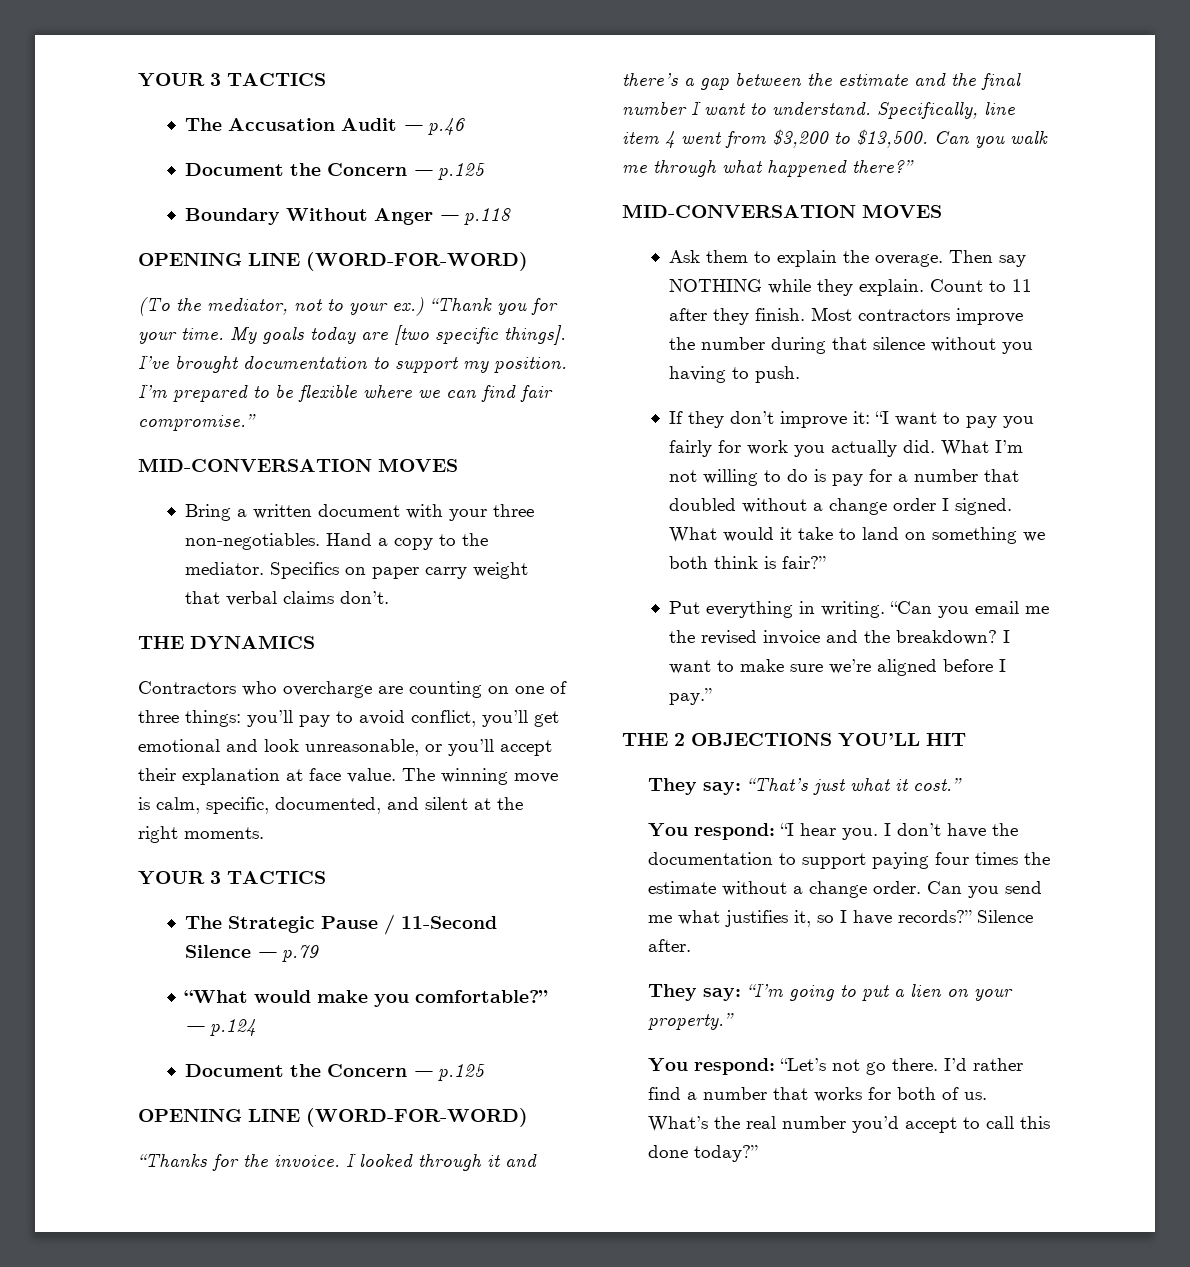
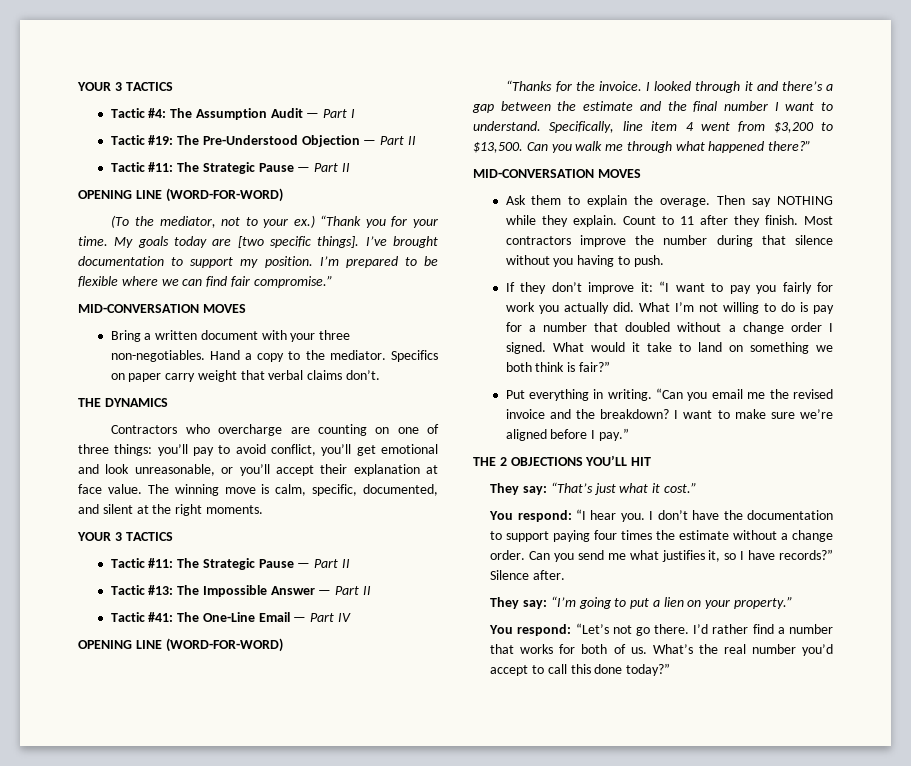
[138,73,326,87] [185,118,466,135] [185,163,486,180] [185,208,512,225] YOUR 3 TACTICS // The Accusation Audit — p.46 // Document the Concern — p.125 // Boundary Without Anger — p.118 -> [77,82,173,91] [110,108,356,120] [110,135,417,147] [110,162,351,174] YOUR 3 TACTICS // Tactic #4: The Assumption Audit — Part I // Tactic #19: The Pre-Understood Objection — Part II // Tactic #11: The Strategic Pause — Part II
[185,914,498,935] [185,945,320,962] [184,990,549,1007] [185,1019,257,1036] [185,1064,486,1081] The Strategic Pause / 11-Second Silence — p.79 // “What would make you comfortable?” — p.124 // Document the Concern — p.125 -> [110,558,351,570] [110,585,372,597] [110,612,352,622] Tactic #11: The Strategic Pause — Part II // Tactic #13: The Impossible Answer — Part II // Tactic #41: The One-Line Email — Part IV

